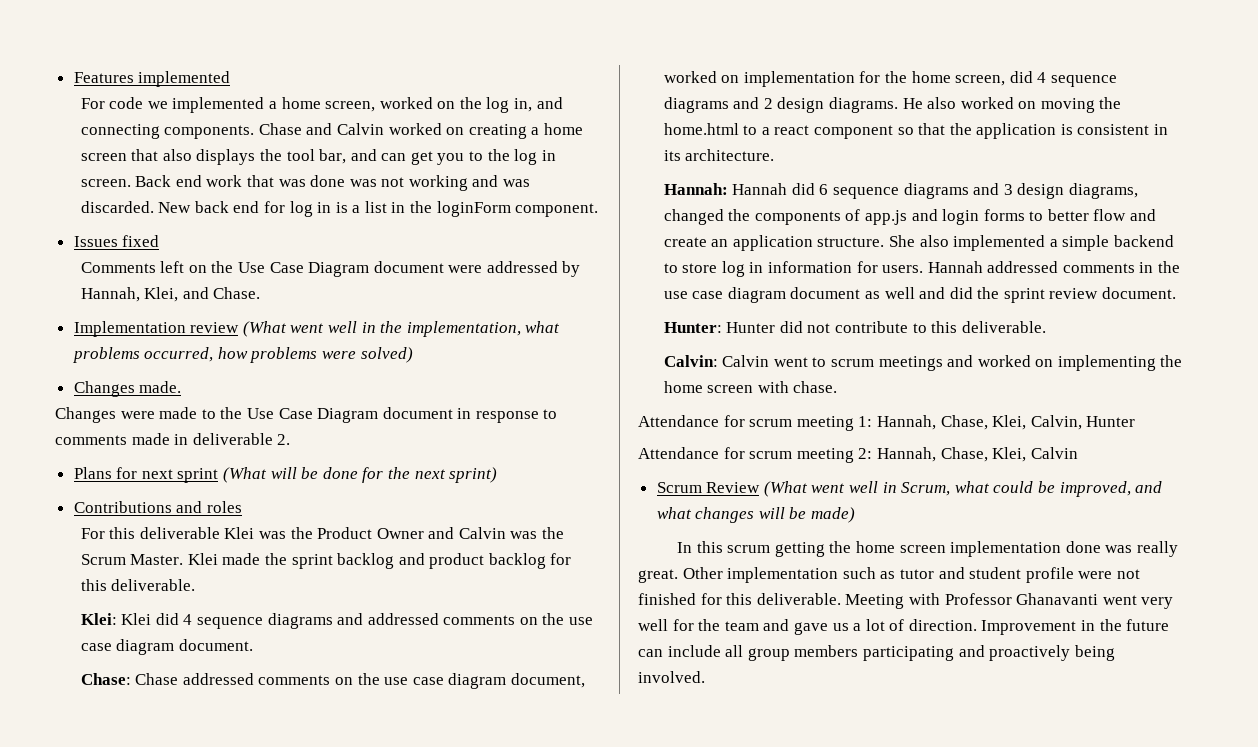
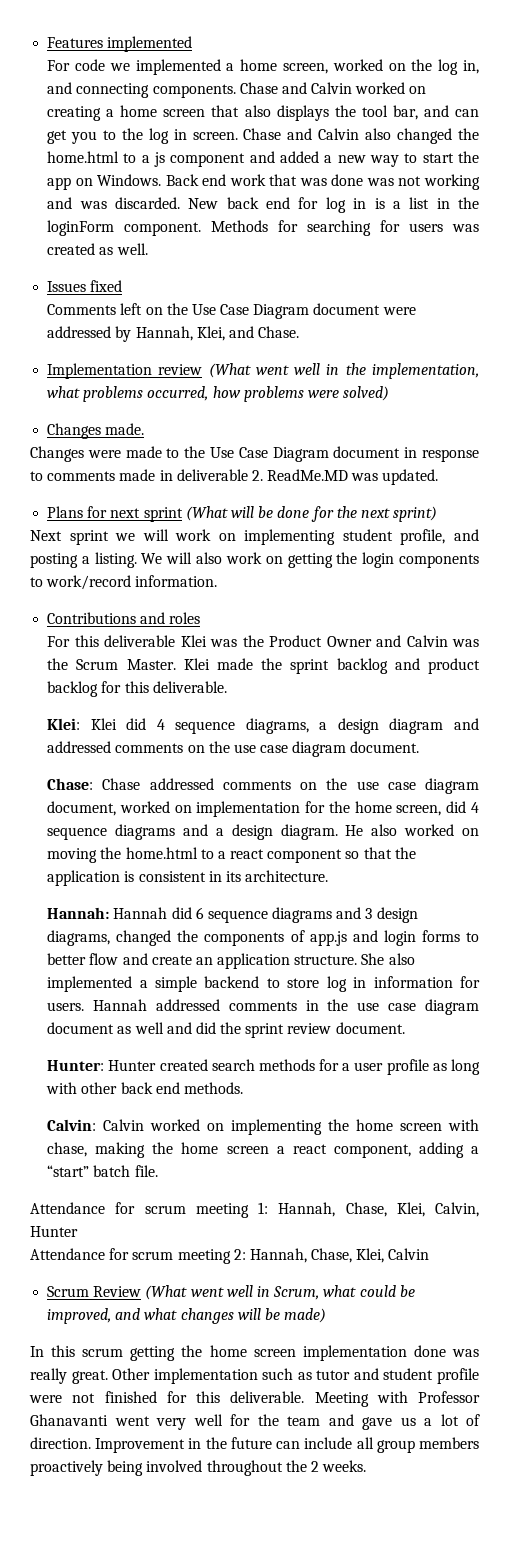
(131, 183) none -> [243,128,480,144] [47,151,479,167] [47,174,162,190] Chase and Calvin also changed the home.html to a js component and added a new way to start the app on Windows.
(599, 210) none -> [211,220,479,236] [47,243,148,255] Methods for searching for users was created as well.
(291, 439) none -> [267,469,439,485] ReadMe.MD was updated.
(498, 475) none -> [30,529,479,545] [30,552,479,568] [30,575,218,590] // Next sprint we will work on implementing student profile, and posting a listing. We will also work on getting the login components to work/record information.
[267,613,333,629] diagrams -> [245,718,444,734] diagrams, a design diagram
[763,97,898,113] 2 design diagrams. -> [215,824,338,840] a design diagram.
[779,321,1046,333] [663,355,974,371] did not contribute to this deliverable. // Calvin: Calvin went to scrum meetings and -> [159,1059,481,1075] [46,1082,243,1094] [47,1119,145,1131] created search methods for a user profile as long with other back end methods. // Calvin: Calvin
[793,381,838,393] chase. -> [47,1142,479,1158] [47,1165,158,1177] chase, making the home screen a react component, adding a “start” batch file.
[862,645,1115,661] [638,671,705,683] participating and proactively being involved. -> [30,1460,367,1476] proactively being involved throughout the 2 weeks.

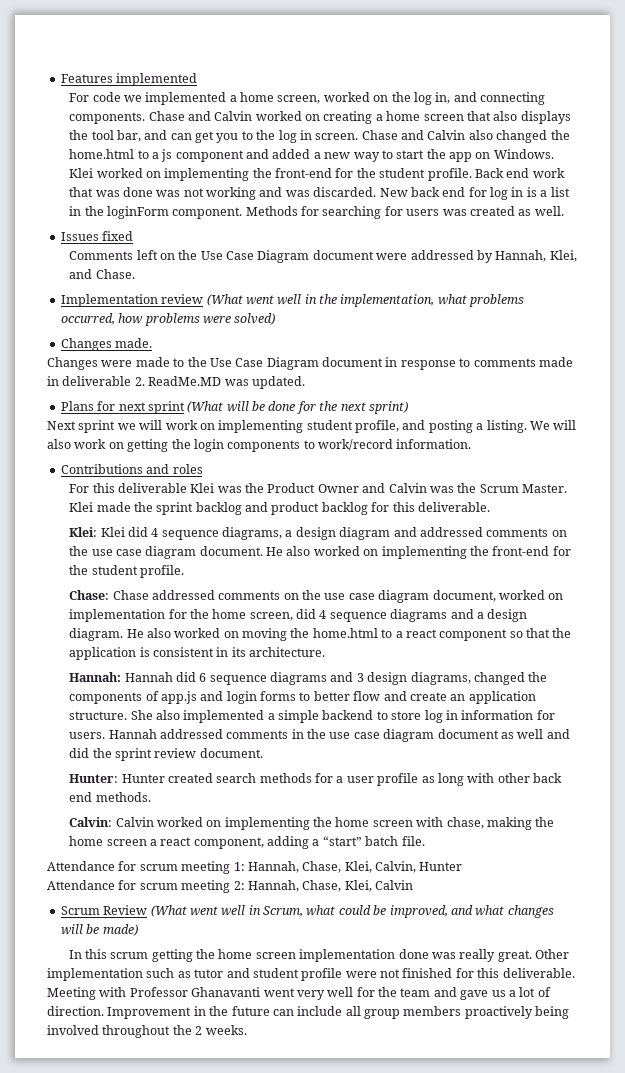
(162, 180) none -> [69,168,472,181] Klei worked on implementing the front-end for the student profile.
(420, 747) none -> [266,546,571,559] [69,565,184,578] He also worked on implementing the front-end for the student profile.

